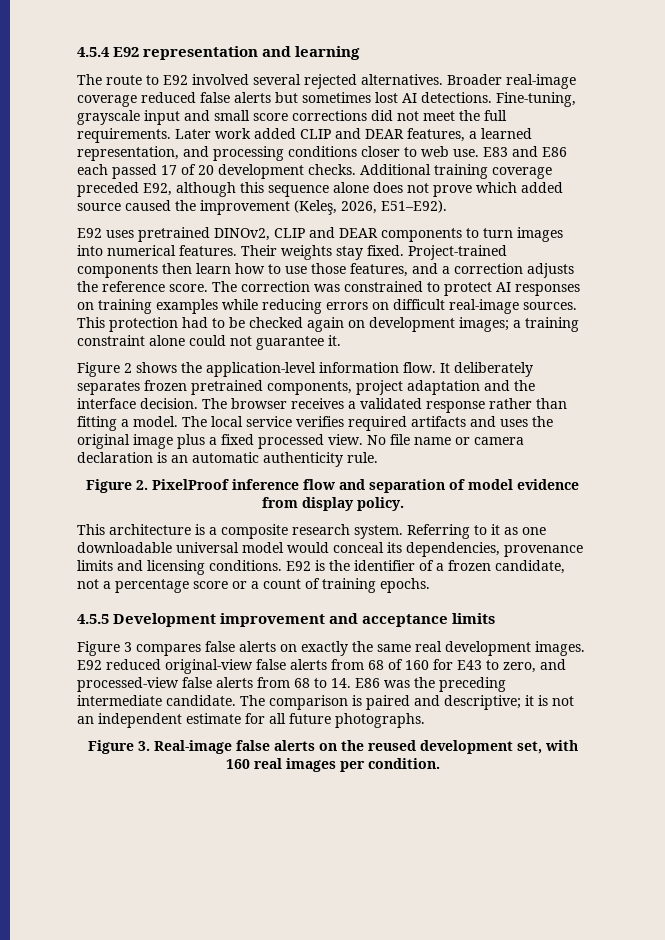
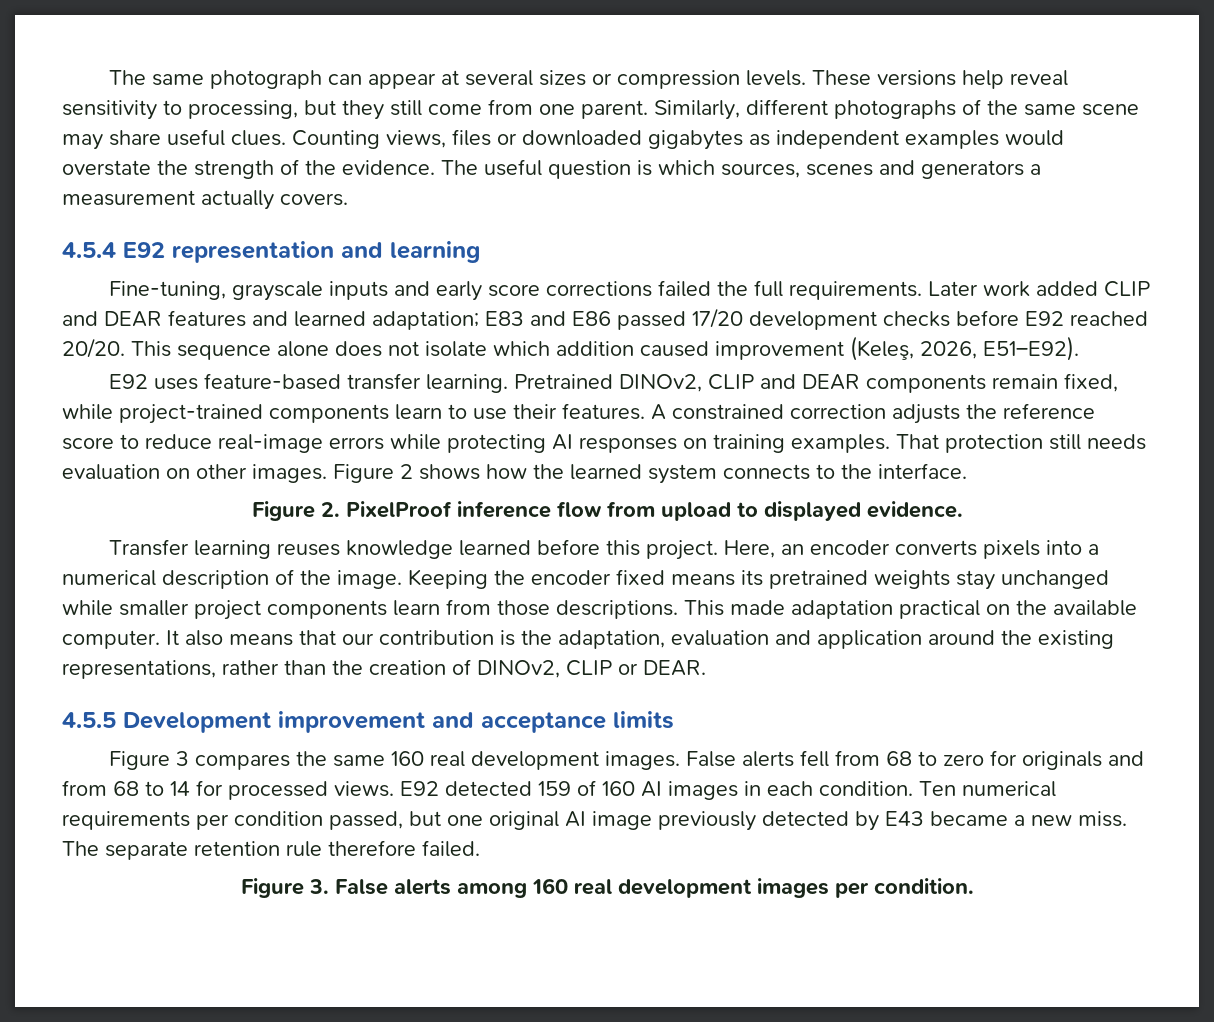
(77, 52) none -> [108,70,1068,89] [62,99,1139,120] [62,129,1064,150] [62,159,1041,179] [62,190,348,210] The same photograph can appear at several sizes or compression levels. These versions help reveal sensitivity to processing, but they still come from one parent. Similarly, different photographs of the same scene may share useful clues. Counting views, files or downloaded gigabytes as independent examples would overstate the strength of the evidence. The useful question is which sources, scenes and generators a measurement actually covers. //
[77,74,576,89] [77,92,576,107] [77,110,455,125] The route to E92 involved several rejected alternatives. Broader real-image coverage reduced false alerts but sometimes lost AI detections. Fine-tuning, grayscale input and small score corrections did not meet -> [108,280,711,301] Fine-tuning, grayscale inputs and early score corrections failed
[407,128,532,142] [77,146,567,161] [77,164,552,179] [77,182,563,197] [77,200,196,211] features, a learned representation, and processing conditions closer to web use. E83 and E86 each passed 17 of 20 development checks. Additional training coverage preceded E92, although this sequence alone does not prove which added source caused the -> [168,308,1148,330] [62,338,709,360] features and learned adaptation; E83 and E86 passed 17/20 development checks before E92 reached 20/20. This sequence alone does not isolate which addition caused
[138,227,210,242] pretrained -> [203,373,613,393] feature-based transfer learning. Pretrained
[466,227,563,242] [77,245,507,260] [77,263,574,278] [77,281,580,296] [77,299,577,314] [77,317,579,332] [77,335,341,350] [77,362,533,377] [77,380,535,395] [77,398,567,413] [77,416,553,431] [77,434,524,449] [77,452,378,467] to turn images into numerical features. Their weights stay fixed. Project-trained components then learn how to use those features, and a correction adjusts the reference score. The correction was constrained to protect AI responses on training examples while reducing errors on difficult real-image sources. This protection had to be checked again on development images; a training constraint alone could not guarantee it. // Figure 2 shows the application-level information flow. It deliberately separates frozen pretrained components, project adaptation and the interface decision. The browser receives a validated response rather than fitting a model. The local service verifies required artifacts and uses the original image plus a fixed processed view. No file name or camera declaration is an automatic authenticity rule. -> [991,373,1118,392] [62,403,1095,424] [62,434,1146,453] [62,463,967,484] remain fixed, while project-trained components learn to use their features. A constrained correction adjusts the reference score to reduce real-image errors while protecting AI responses on training examples. That protection still needs evaluation on other images. Figure 2 shows how the learned system connects to the interface.
[339,479,579,493] [261,497,404,511] [77,524,546,539] [77,542,583,557] [77,560,565,575] [77,578,430,593] and separation of model evidence from display policy. // This architecture is a composite research system. Referring to it as one downloadable universal model would conceal its dependencies, provenance limits and licensing conditions. E92 is the identifier of a frozen candidate, not a percentage score or a count of training epochs. -> [606,501,963,521] [108,539,1099,560] [62,569,1109,590] [62,599,1137,620] [62,630,1114,649] [62,659,706,679] from upload to displayed evidence. // Transfer learning reuses knowledge learned before this project. Here, an encoder converts pixels into a numerical description of the image. Keeping the encoder fixed means its pretrained weights stay unchanged while smaller project components learn from those descriptions. This made adaptation practical on the available computer. It also means that our contribution is the adaptation, evaluation and application around the existing representations, rather than the creation of DINOv2, CLIP or DEAR.
[205,641,411,656] false alerts on exactly the same -> [295,751,424,767] the same 160
[77,659,566,674] [77,677,506,692] [77,695,574,710] [77,713,425,728] [87,740,578,754] [225,758,282,769] E92 reduced original-view false alerts from 68 of 160 for E43 to zero, and processed-view false alerts from 68 to 14. E86 was the preceding intermediate candidate. The comparison is paired and descriptive; it is not an independent estimate for all future photographs. // Figure 3. Real-image false alerts on the reused development set, with 160 real -> [685,750,1144,770] [62,780,1056,800] [62,811,1127,831] [62,840,480,860] [240,878,752,898] False alerts fell from 68 to zero for originals and from 68 to 14 for processed views. E92 detected 159 of 160 AI images in each condition. Ten numerical requirements per condition passed, but one original AI image previously detected by E43 became a new miss. The separate retention rule therefore failed. // Figure 3. False alerts among 160 real development

